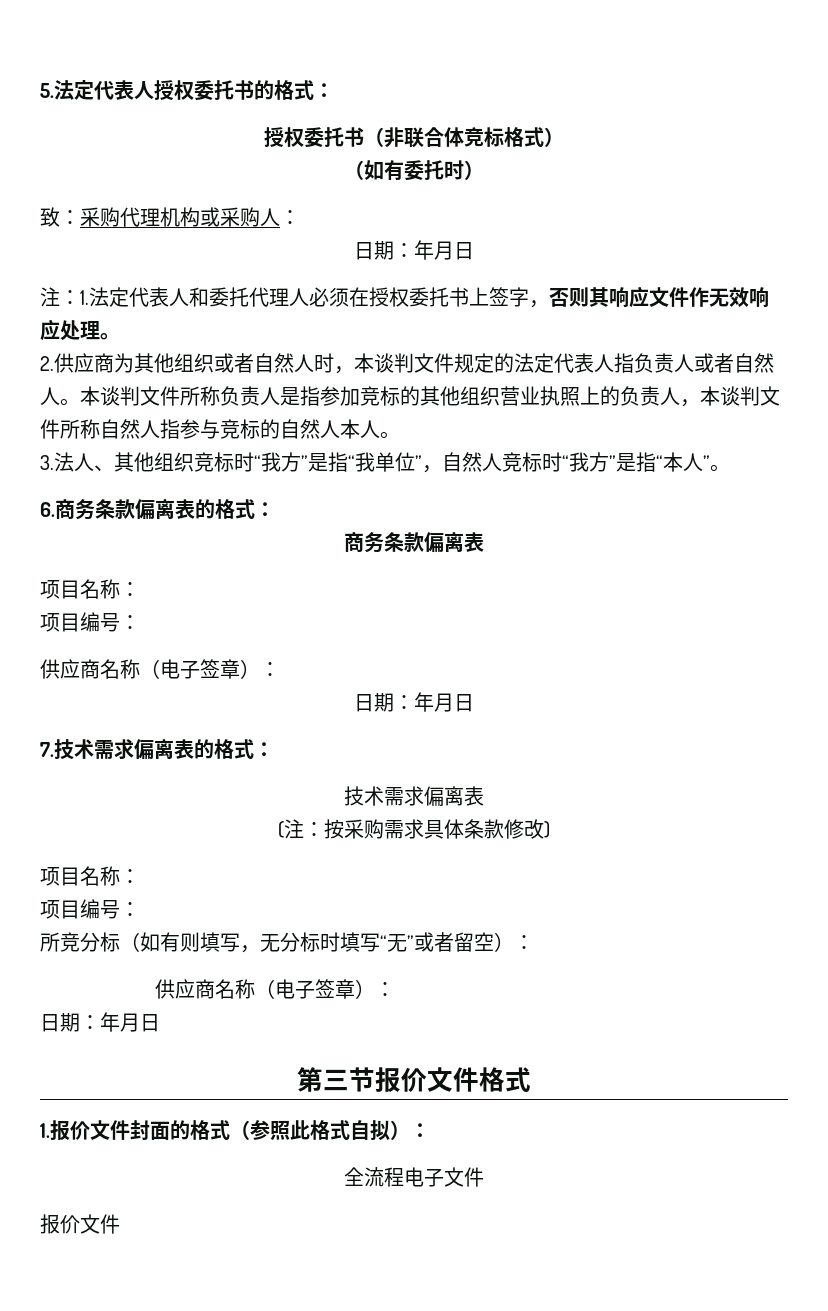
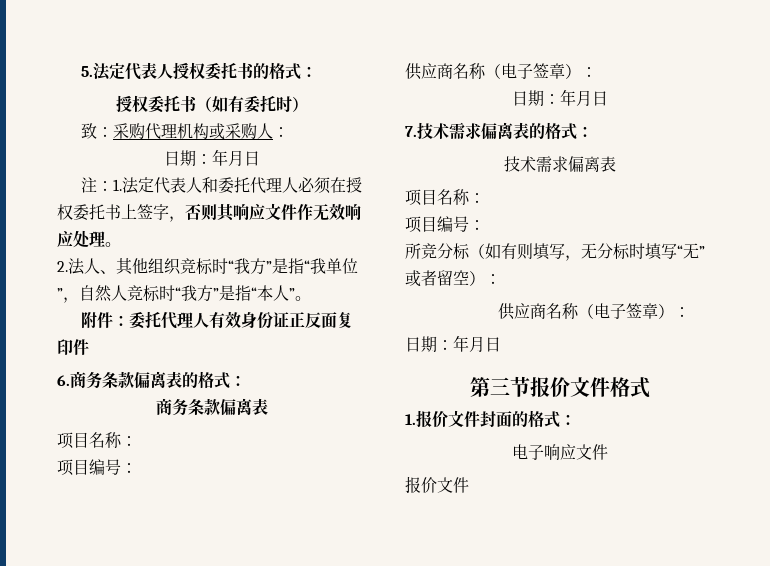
[384,127,564,148] [344,160,364,180] 非联合体竞标格式） // （ -> (212, 104) none
[54,353,774,374] [40,386,780,407] [40,419,400,439] [40,455,54,470] 供应商为其他组织或者自然人时，本谈判文件规定的法定代表人指负责人或者自然人。本谈判文件所称负责人是指参加竞标的其他组织营业执照上的负责人，本谈判文件所称自然人指参与竞标的自然人本人。 // 3. -> (68, 266) none
(730, 468) none -> [80,311,353,329] [57,339,89,355] // 附件：委托代理人有效身份证正反面复印件
[278,819,550,839] // (注：按采购需求具体条款修改) -> (616, 164) none
[230,1120,430,1141] [344,1167,444,1187] （参照此格式自拟）： // 全流程电子 -> [560,414,576,425] [511,444,576,460] ： // 电子响应

